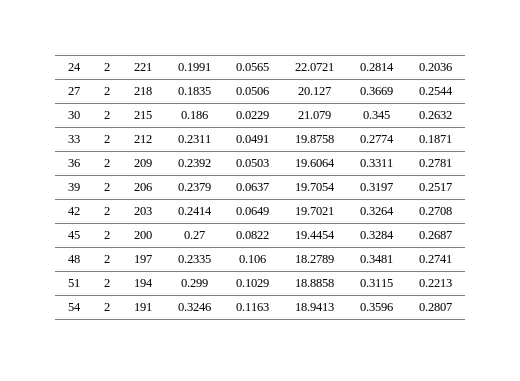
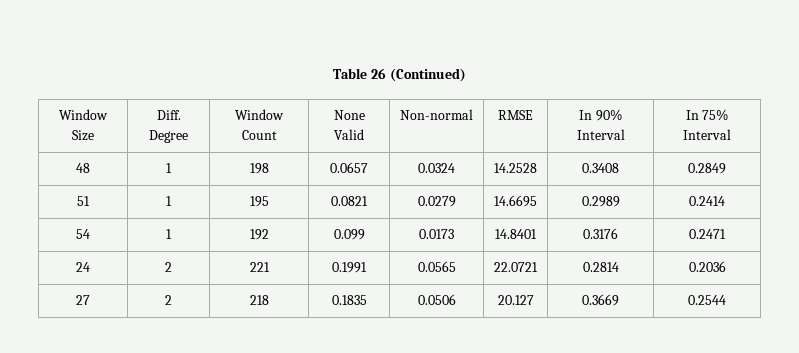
(67, 67) none -> [333,68,466,82] [59,109,108,120] [72,130,94,141] [156,110,181,120] [149,130,188,143] [235,109,284,120] [241,130,277,140] [333,110,365,120] [334,129,364,140] [400,109,473,120] [498,110,533,120] [579,109,622,121] [576,129,625,140] [685,109,729,121] [683,129,731,140] [76,163,90,173] [166,163,172,173] [249,163,269,174] [330,162,368,173] [418,163,455,173] [494,163,537,173] [582,163,619,173] [688,163,726,174] [77,196,90,206] [166,196,172,206] [249,196,269,207] [331,196,368,206] [417,196,456,207] [494,195,537,207] [581,196,620,207] [689,196,725,206] [76,229,90,239] [166,229,172,239] [249,229,269,240] [333,229,365,240] [419,229,454,239] [495,229,537,239] [583,228,618,239] [689,229,726,239] Table 26 (Continued) // Window Size | Diff. Degree | Window Count | None Valid | Non-normal | RMSE | In 90% Interval | In 75% Interval // 48 | 1 | 198 | 0.0657 | 0.0324 | 14.2528 | 0.3408 | 0.2849 // 51 | 1 | 195 | 0.0821 | 0.0279 | 14.6695 | 0.2989 | 0.2414 // 54 | 1 | 192 | 0.099 | 0.0173 | 14.8401 | 0.3176 | 0.2471 //
[67,111,80,119] [103,111,110,119] [134,111,152,119] [180,111,208,119] [236,111,269,119] [297,111,331,119] [362,111,390,119] [418,111,452,119] [67,135,80,143] [103,135,110,143] [134,135,152,143] [177,135,211,143] [236,135,269,143] [294,135,334,143] [359,135,394,143] [418,135,452,143] [67,159,80,167] [103,159,110,167] [134,159,152,167] [177,159,211,167] [236,159,269,167] [294,159,335,167] [359,159,393,167] [418,159,452,167] [67,183,80,191] [103,183,110,191] [134,183,152,191] [177,183,211,191] [236,183,269,191] [294,183,335,191] [359,183,393,191] [418,183,452,191] [67,207,80,215] [103,207,110,215] [134,207,152,215] [177,207,212,215] [236,207,269,215] [294,207,334,215] [359,207,394,215] [418,207,452,215] [67,231,80,239] [103,231,110,239] [134,231,152,239] [183,231,205,239] [236,231,269,239] [294,231,335,239] [359,231,394,239] [418,231,452,239] [67,255,80,263] [103,255,110,263] [134,255,152,263] [177,255,211,263] [239,255,266,263] [294,255,334,263] [359,255,393,263] [418,255,452,263] [67,279,80,287] [103,279,110,287] [134,279,153,287] [180,279,208,287] [236,279,269,287] [294,279,334,287] [359,279,393,287] [418,279,452,287] [67,303,81,311] [103,303,110,311] [134,303,152,311] [177,303,211,311] [236,303,269,311] [294,303,334,311] [359,303,393,311] [418,303,452,311] // 30 | 2 | 215 | 0.186 | 0.0229 | 21.079 | 0.345 | 0.2632 // 33 | 2 | 212 | 0.2311 | 0.0491 | 19.8758 | 0.2774 | 0.1871 // 36 | 2 | 209 | 0.2392 | 0.0503 | 19.6064 | 0.3311 | 0.2781 // 39 | 2 | 206 | 0.2379 | 0.0637 | 19.7054 | 0.3197 | 0.2517 // 42 | 2 | 203 | 0.2414 | 0.0649 | 19.7021 | 0.3264 | 0.2708 // 45 | 2 | 200 | 0.27 | 0.0822 | 19.4454 | 0.3284 | 0.2687 // 48 | 2 | 197 | 0.2335 | 0.106 | 18.2789 | 0.3481 | 0.2741 // 51 | 2 | 194 | 0.299 | 0.1029 | 18.8858 | 0.3115 | 0.2213 // 54 | 2 | 191 | 0.3246 | 0.1163 | 18.9413 | 0.3596 | 0.2807 -> (726, 300) none

